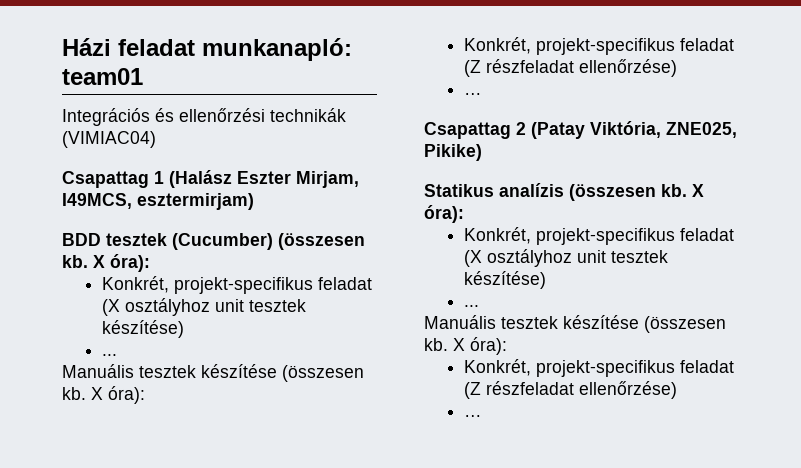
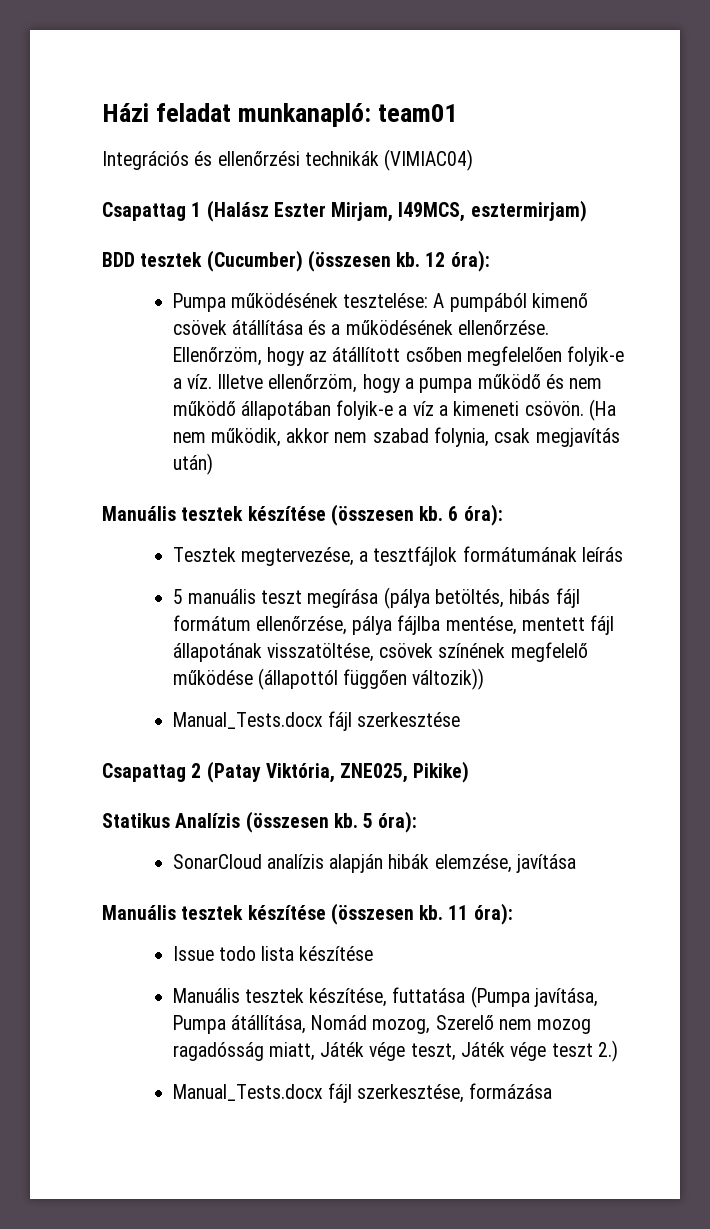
[93,254,150,272] [102,276,373,294] [102,298,307,316] [102,320,185,338] [102,354,118,356] [62,364,364,382] [62,386,145,404] [464,37,735,55] [464,59,678,77] [464,93,483,95] X óra): // Konkrét, projekt-specifikus feladat (X osztályhoz unit tesztek készítése) // ... // Manuális tesztek készítése (összesen kb. X óra): // Konkrét, projekt-specifikus feladat (Z részfeladat ellenőrzése) // … -> [425,250,490,272] [172,293,588,312] [172,320,549,335] [172,346,625,366] [172,374,603,393] [172,399,616,421] [172,427,620,447] [172,453,213,475] [102,504,503,526] [172,546,623,566] [172,587,580,609] [172,615,615,635] [172,642,588,662] [172,668,485,690] [172,711,461,731] 12 óra): // Pumpa működésének tesztelése: A pumpából kimenő csövek átállítása és a működésének ellenőrzése. Ellenőrzöm, hogy az átállított csőben megfelelően folyik-e a víz. Illetve ellenőrzöm, hogy a pumpa működő és nem működő állapotában folyik-e a víz a kimeneti csövön. (Ha nem működik, akkor nem szabad folynia, csak megjavítás után) // Manuális tesztek készítése (összesen kb. 6 óra): // Tesztek megtervezése, a tesztfájlok formátumának leírás // 5 manuális teszt megírása (pálya betöltés, hibás fájl formátum ellenőrzése, pálya fájlba mentése, mentett fájl állapotának visszatöltése, csövek színének megfelelő működése (állapottól függően változik)) // Manual_Tests.docx fájl szerkesztése
[499,183,704,201] [424,205,464,223] [464,227,735,245] [464,249,669,267] [464,271,547,289] [464,305,480,307] [424,315,726,333] [424,337,507,355] [464,359,735,377] [464,381,678,399] [464,415,483,417] analízis (összesen kb. X óra): // Konkrét, projekt-specifikus feladat (X osztályhoz unit tesztek készítése) // ... // Manuális tesztek készítése (összesen kb. X óra): // Konkrét, projekt-specifikus feladat (Z részfeladat ellenőrzése) // … -> [175,811,418,833] [172,854,576,873] [102,903,513,925] [172,946,374,961] [172,986,598,1008] [172,1015,592,1034] [172,1040,618,1062] [172,1083,553,1103] Analízis (összesen kb. 5 óra): // SonarCloud analízis alapján hibák elemzése, javítása // Manuális tesztek készítése (összesen kb. 11 óra): // Issue todo lista készítése // Manuális tesztek készítése, futtatása (Pumpa javítása, Pumpa átállítása, Nomád mozog, Szerelő nem mozog ragadósság miatt, Játék vége teszt, Játék vége teszt 2.) // Manual_Tests.docx fájl szerkesztése, formázása

